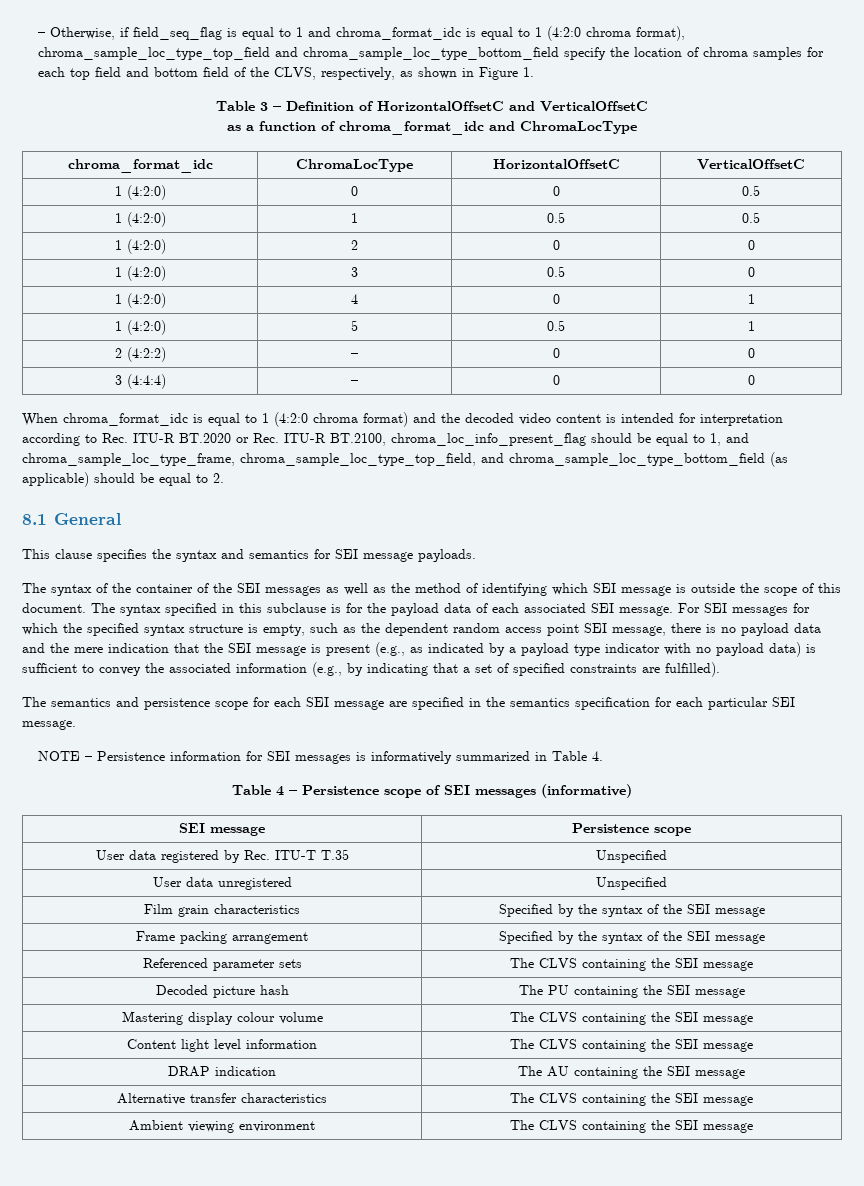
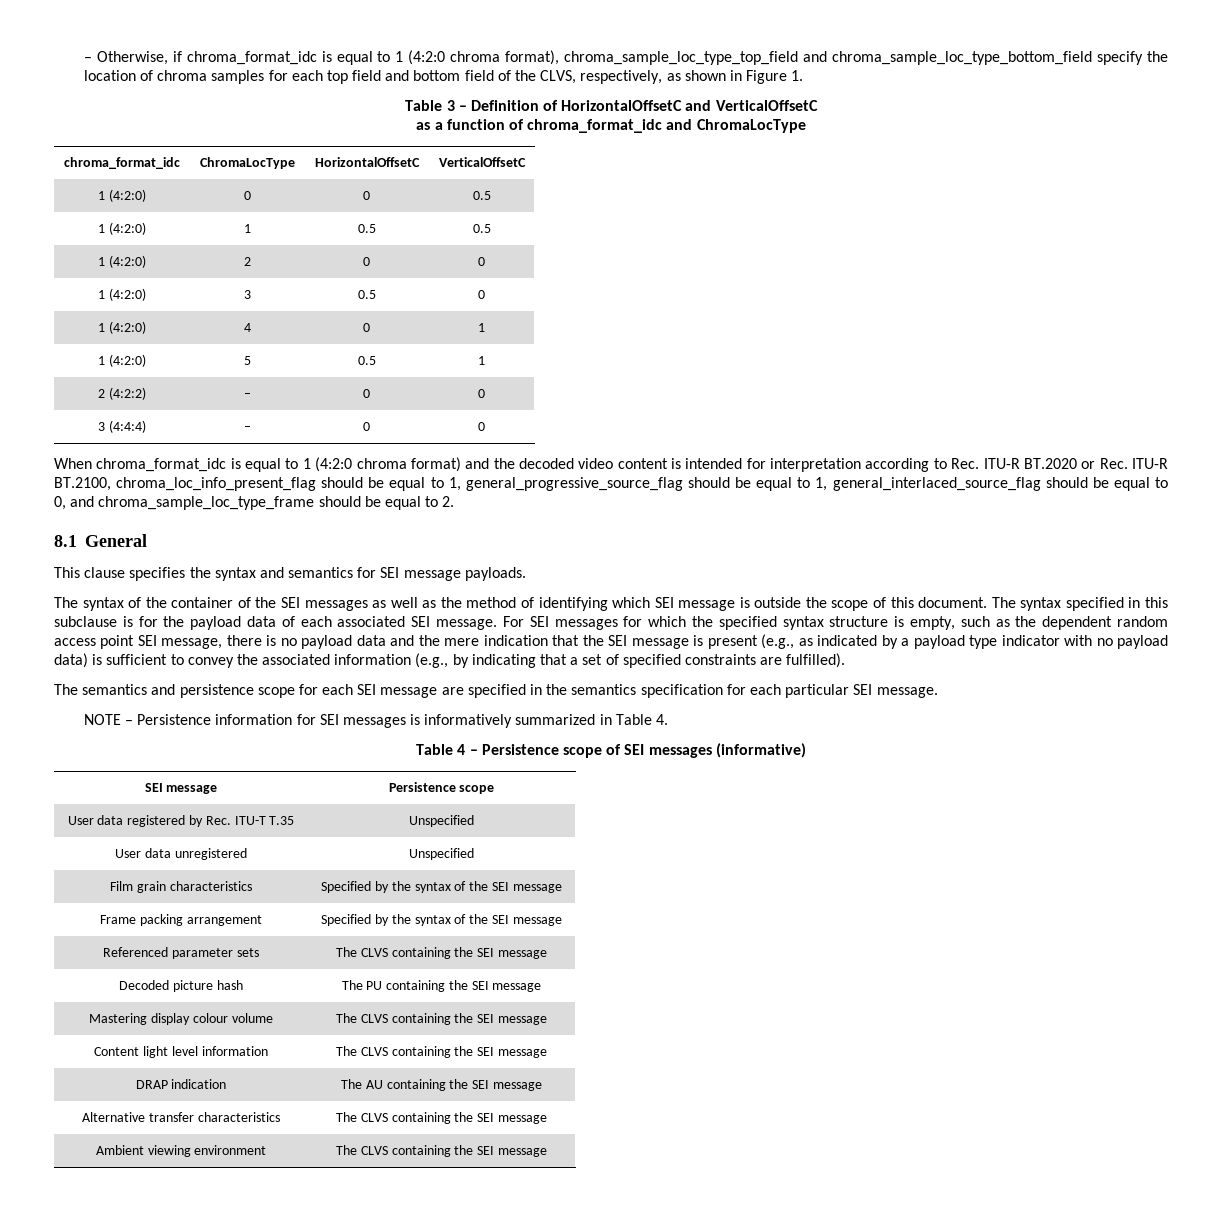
[133,27,332,40] field_seq_flag is equal to 1 and -> (182, 56) none
[726,433,749,443] [22,452,788,467] [22,472,89,487] and chroma_sample_loc_type_frame, chroma_sample_loc_type_top_field, and chroma_sample_loc_type_bottom_field (as applicable) -> [465,477,1168,491] [54,496,315,510] general_progressive_source_flag should be equal to 1, general_interlaced_source_flag should be equal to 0, and chroma_sample_loc_type_frame

